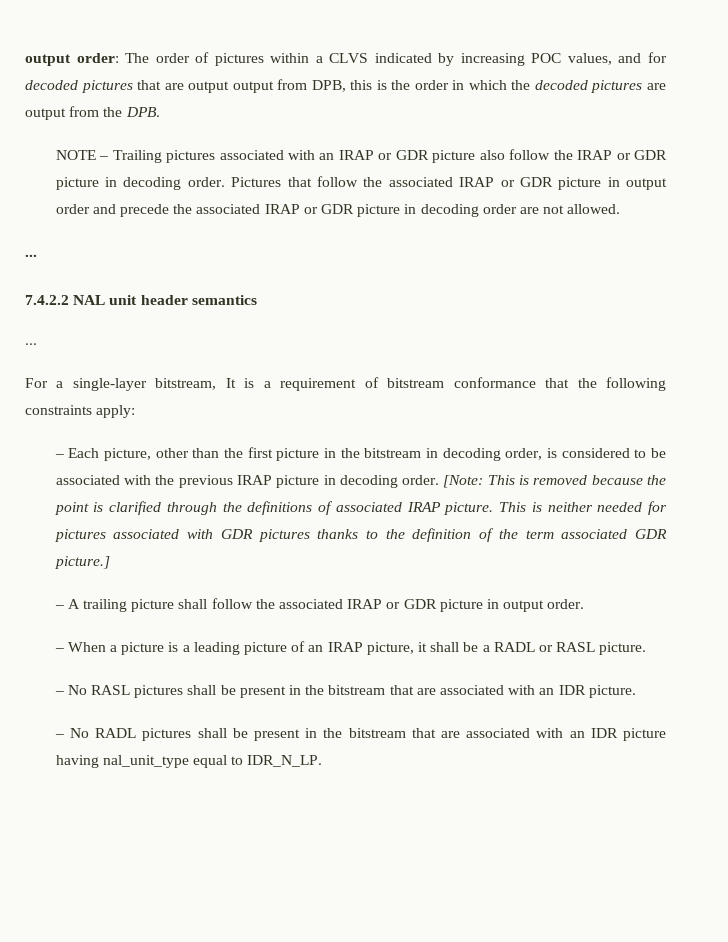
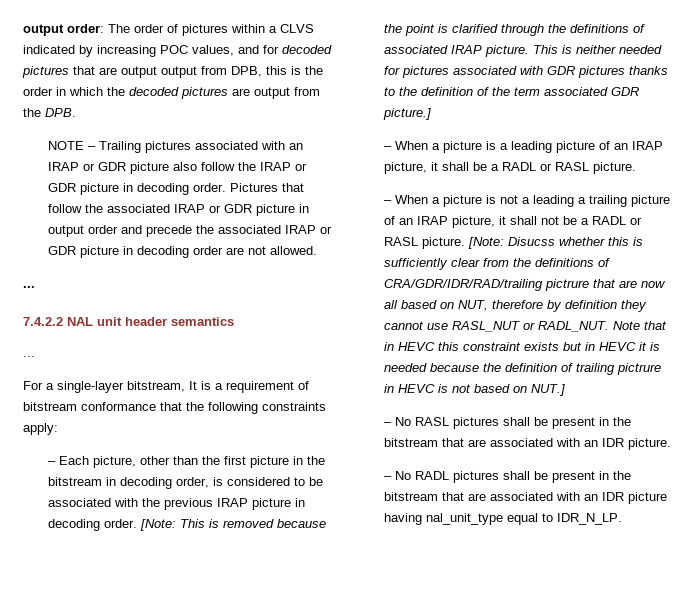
[54,598,585,612] // – A trailing picture shall follow the associated IRAP or GDR picture in output order. -> (432, 114) none
(647, 648) none -> [384,195,671,207] [384,216,643,228] [384,237,644,249] [384,258,611,270] [384,279,667,291] [384,300,648,312] [384,321,668,332] [384,342,661,351] [384,363,662,375] [384,384,566,396] // – When a picture is not a leading a trailing picture of an IRAP picture, it shall not be a RADL or RASL picture. [Note: Disucss whether this is sufficiently clear from the definitions of CRA/GDR/IDR/RAD/trailing pictrure that are now all based on NUT, therefore by definition they cannot use RASL_NUT or RADL_NUT. Note that in HEVC this constraint exists but in HEVC it is needed because the definition of trailing pictrure in HEVC is not based on NUT.]

